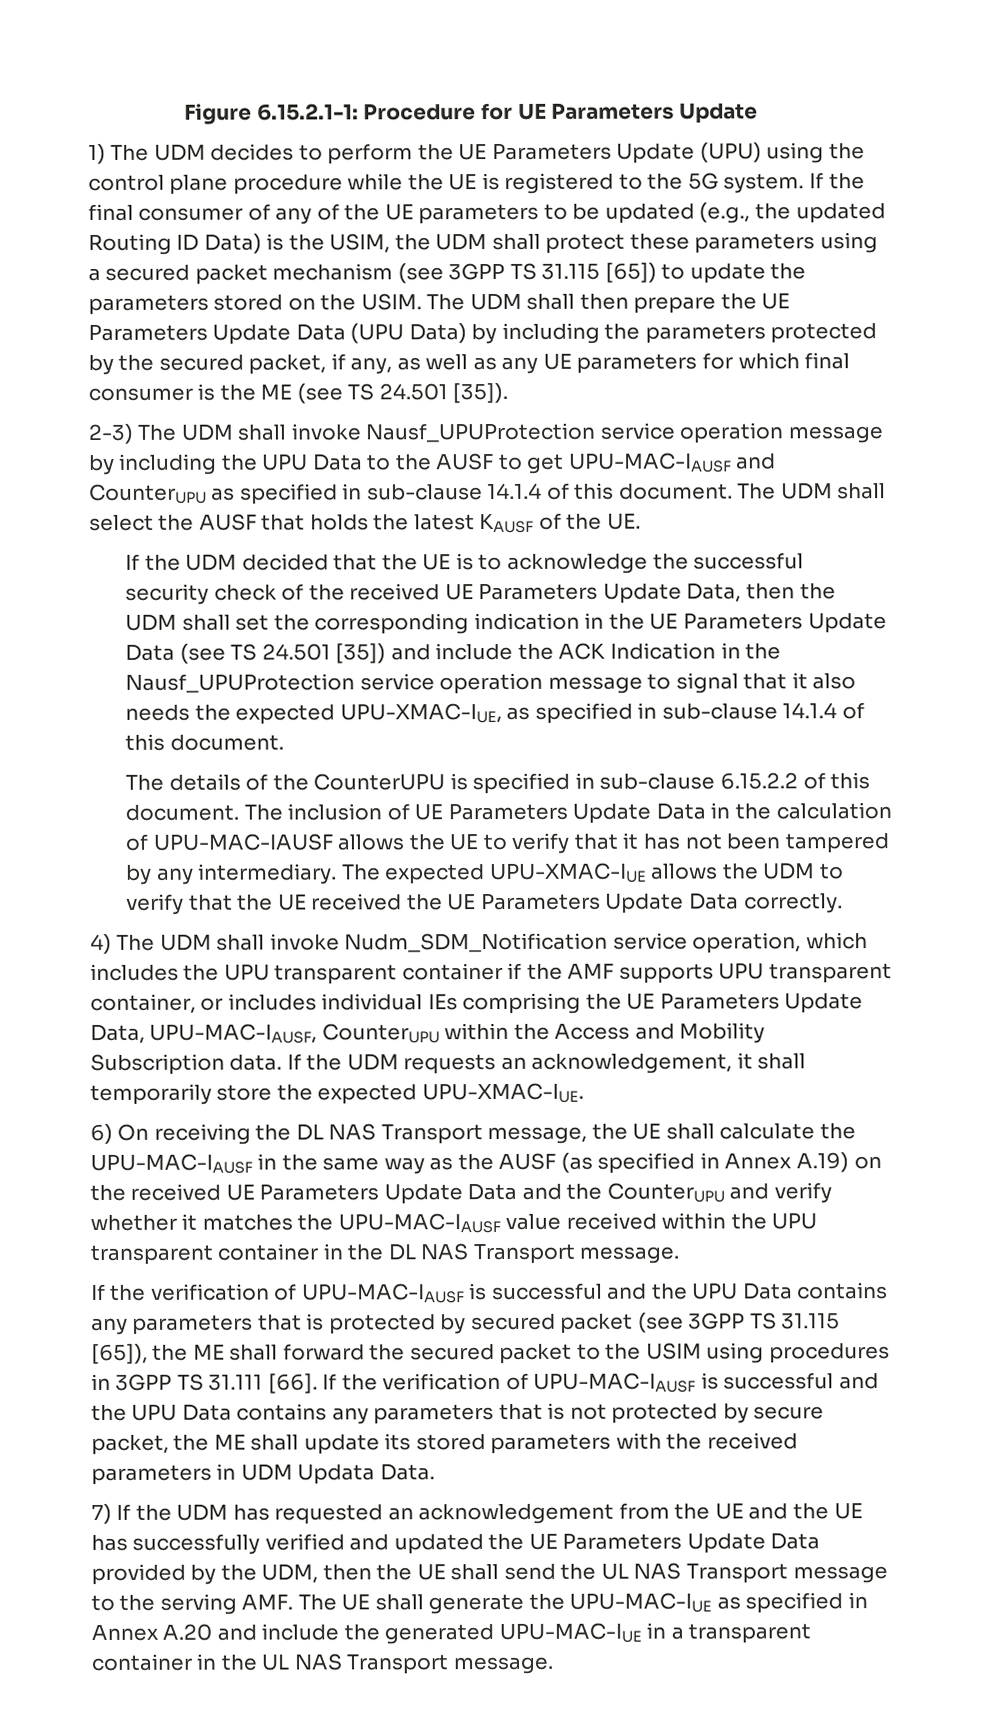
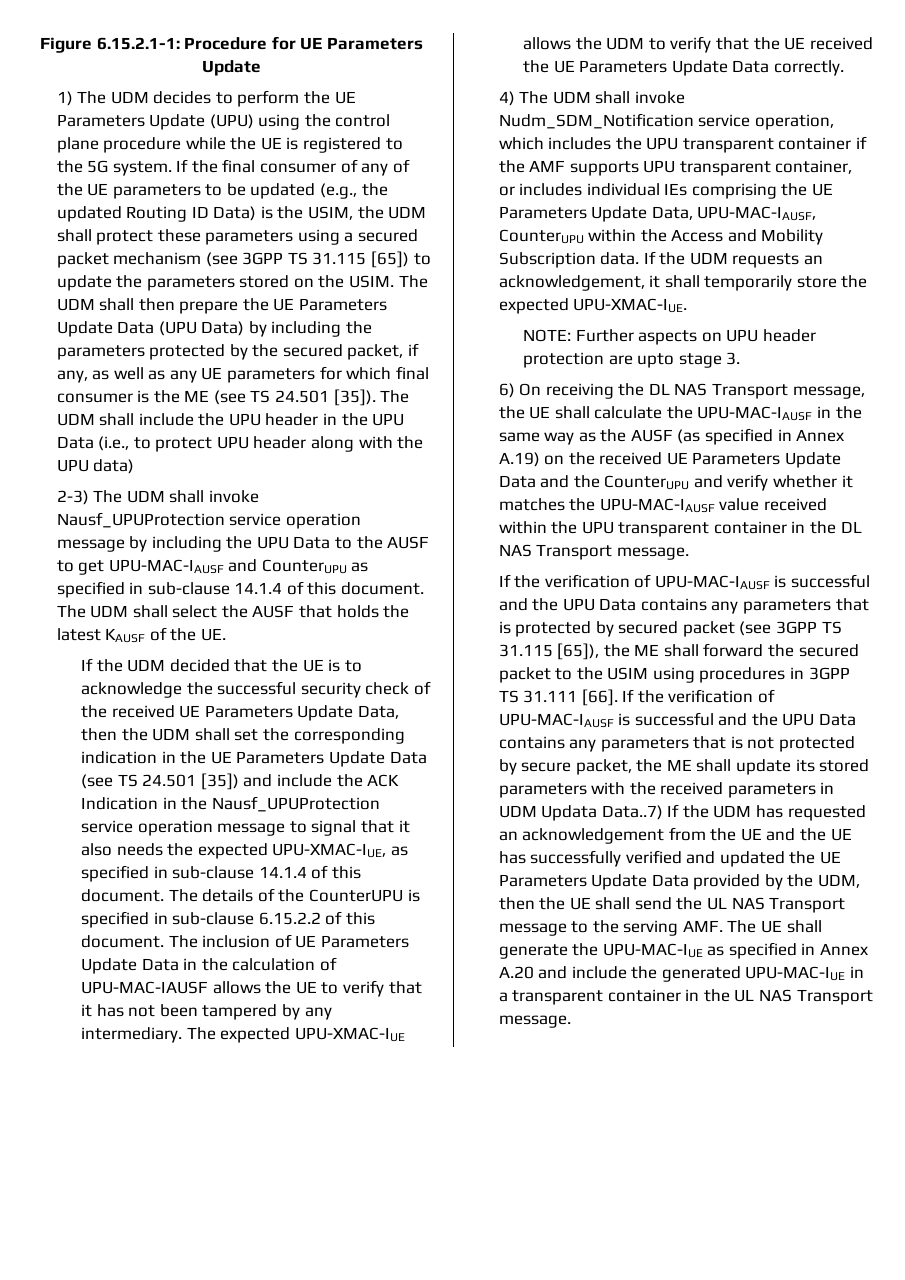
(509, 393) none -> [380,390,410,403] [56,413,405,426] [56,436,424,452] [56,459,135,474] The UDM shall include the UPU header in the UPU Data (i.e., to protect UPU header along with the UPU data)
(284, 742) // -> (165, 895) none
(584, 1093) none -> [523,329,816,345] [523,352,741,368] // NOTE: Further aspects on UPU header protection are upto stage 3.
[379,1463,435,1481] [90,1503,112,1524] Data. // 7) -> [601,805,663,820] Data..7)

